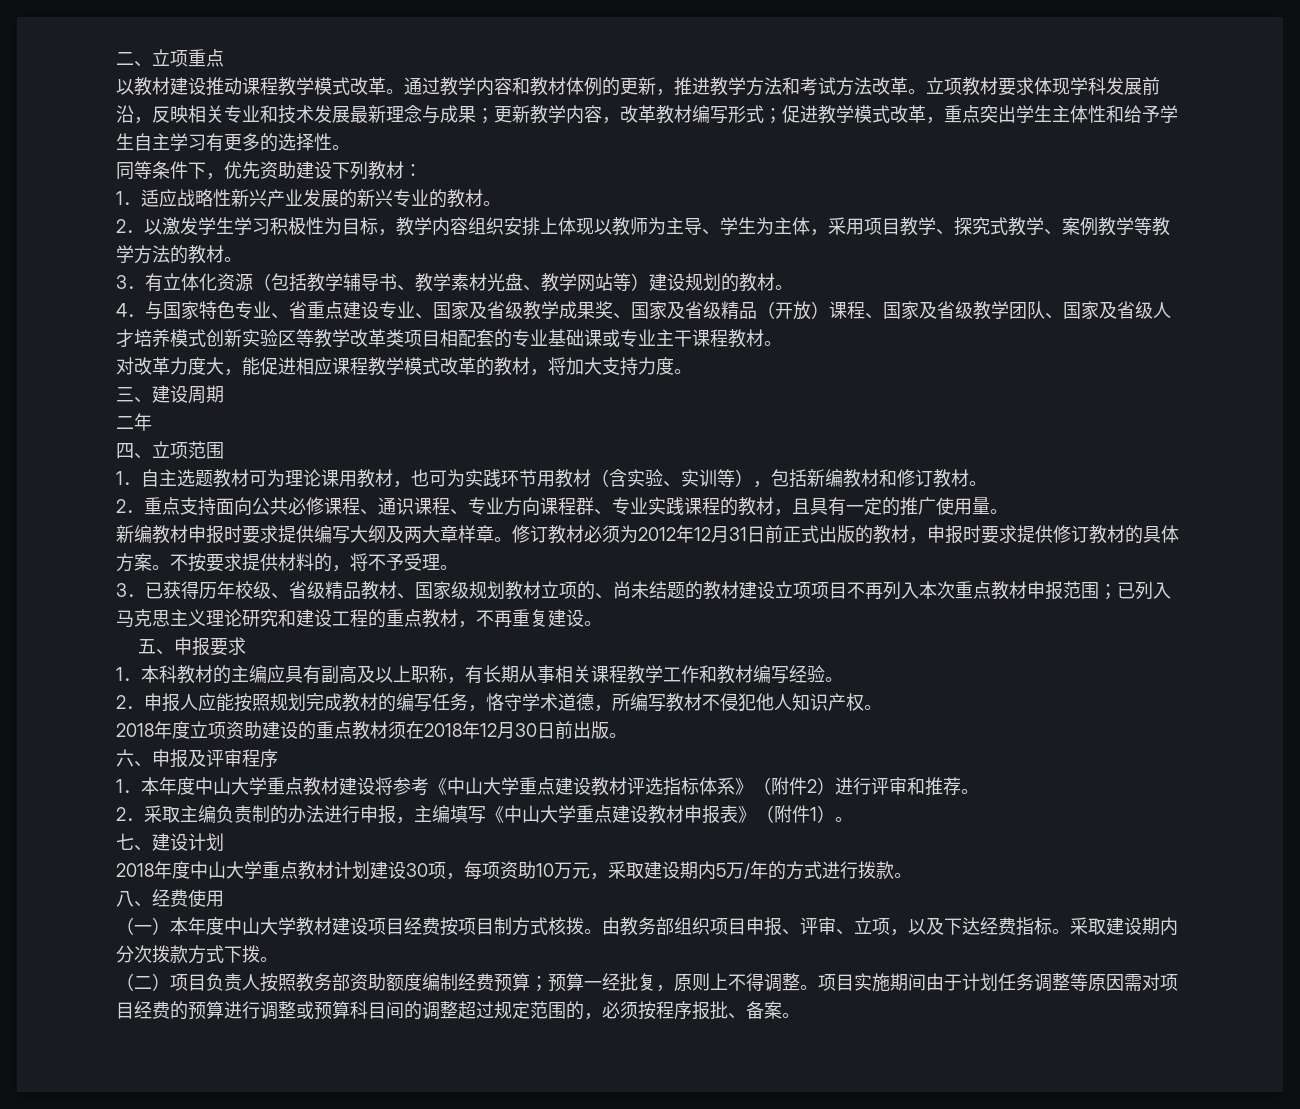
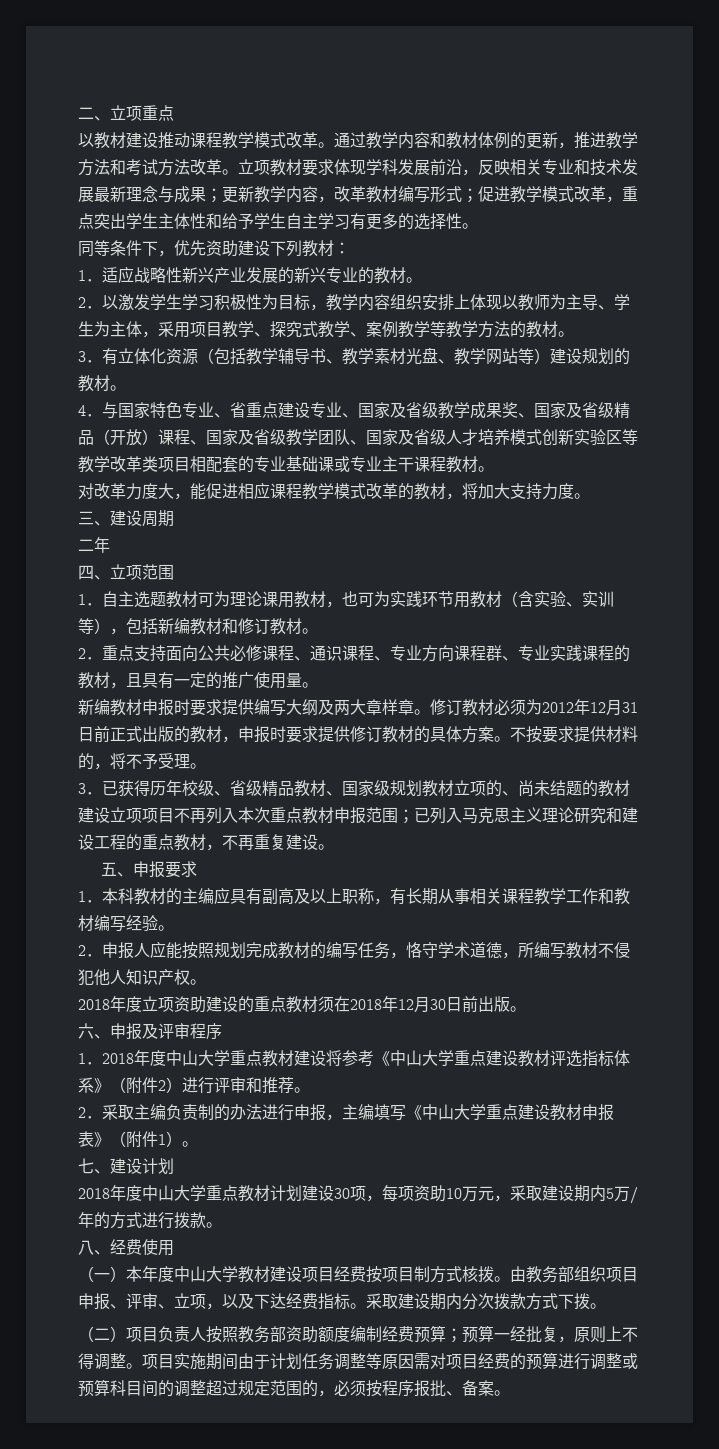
[141,777,159,795] 本 -> [102,1053,134,1064] 2018

